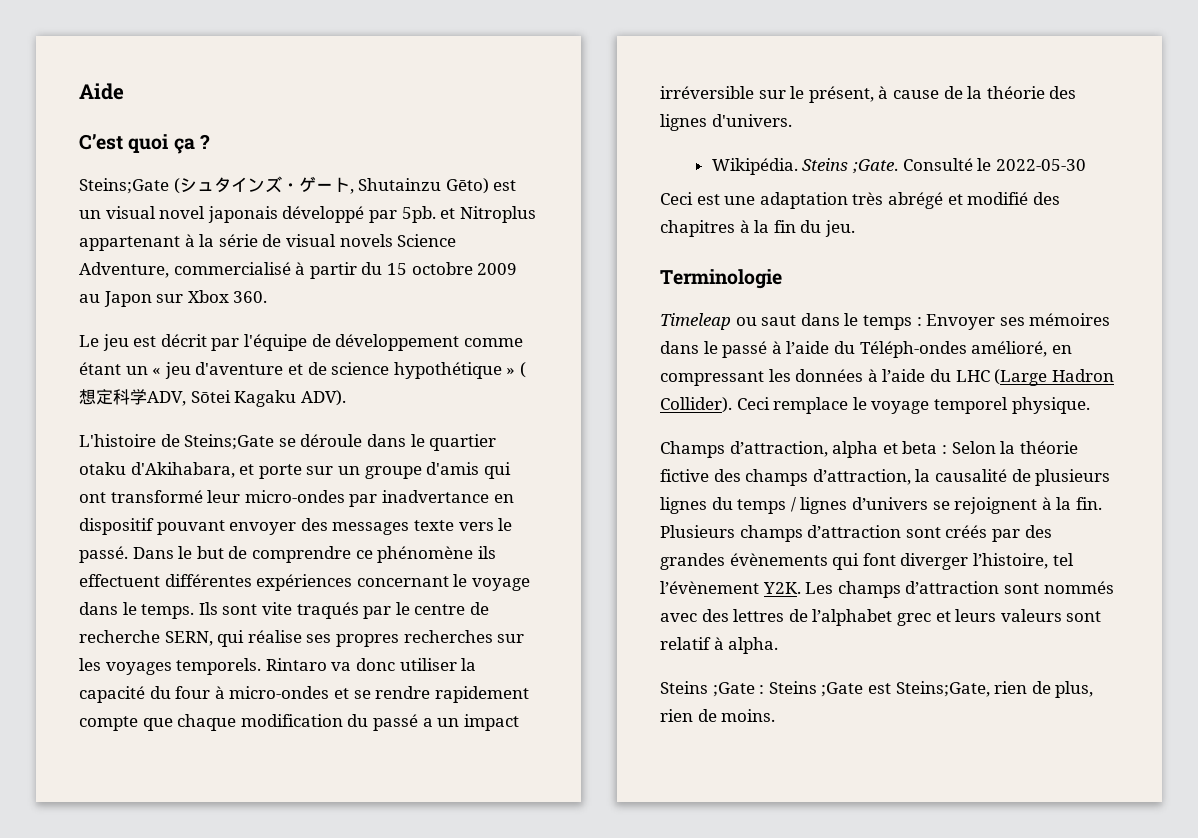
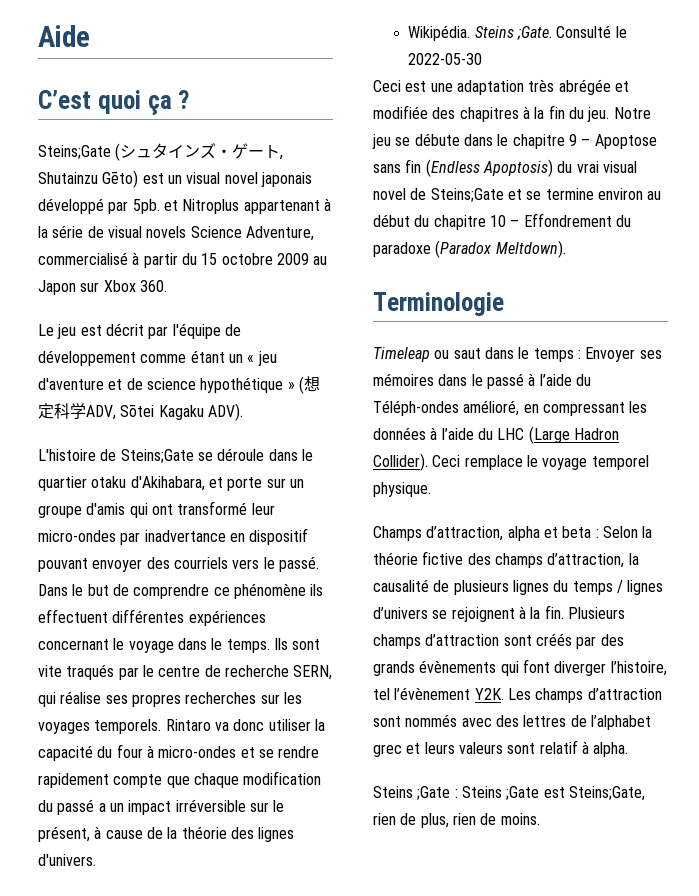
[332,520,454,535] messages texte -> [173,557,228,569] courriels
[887,192,1029,209] abrégé et modifié -> [558,79,629,95] [373,105,428,119] abrégée et modifiée
(855, 228) none -> [613,107,651,119] [372,133,657,149] [373,159,637,177] [373,188,662,202] [373,213,631,230] [373,240,566,258] Notre jeu se débute dans le chapitre 9 – Apoptose sans fin (Endless Apoptosis) du vrai visual novel de Steins;Gate et se termine environ au début du chapitre 10 – Effondrement du paradoxe (Paradox Meltdown).
[660,553,725,570] grandes -> [373,661,415,676] grands

